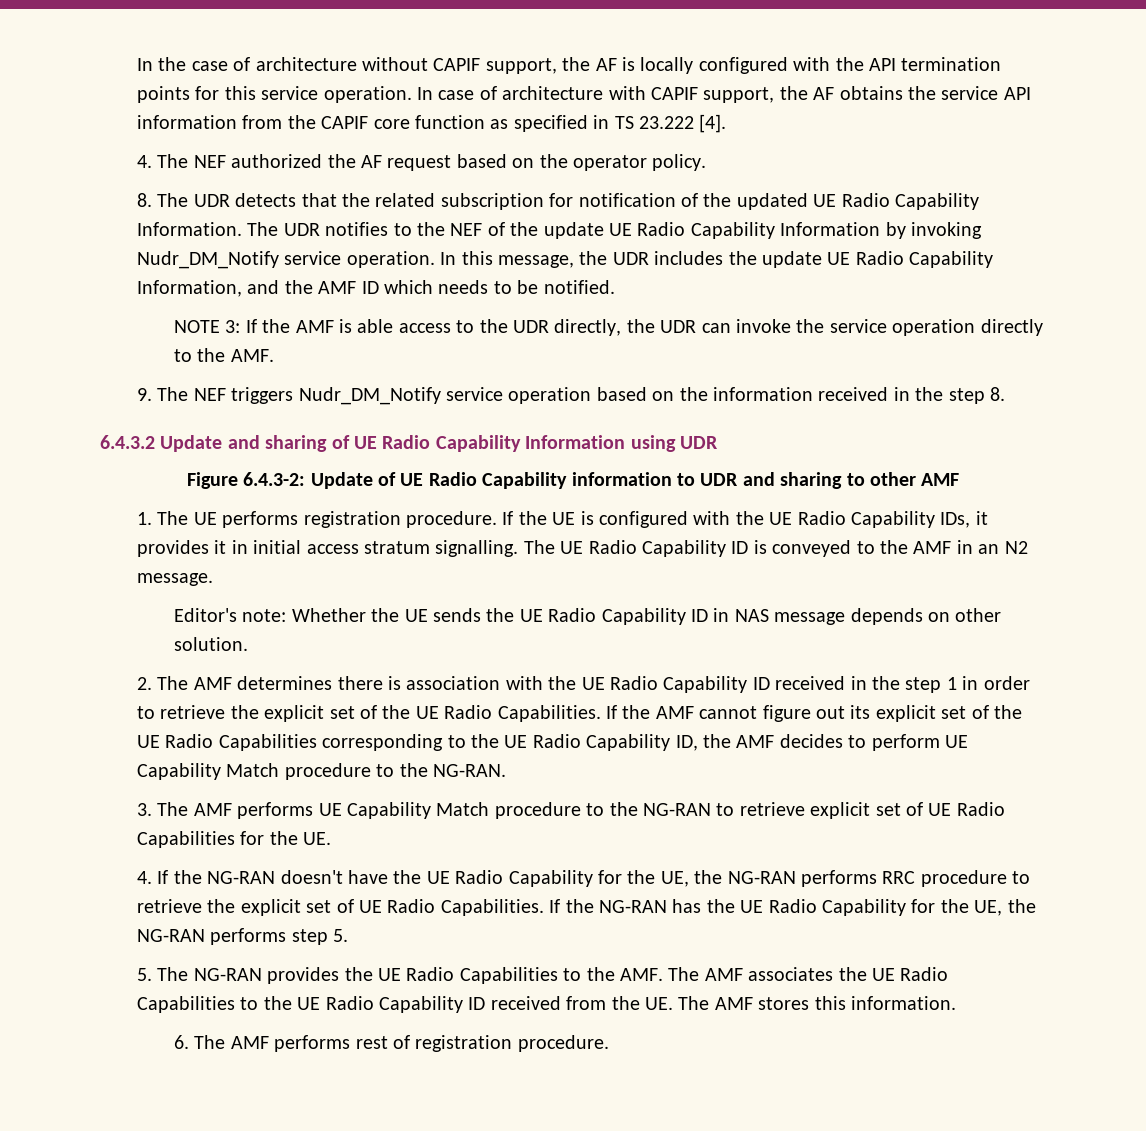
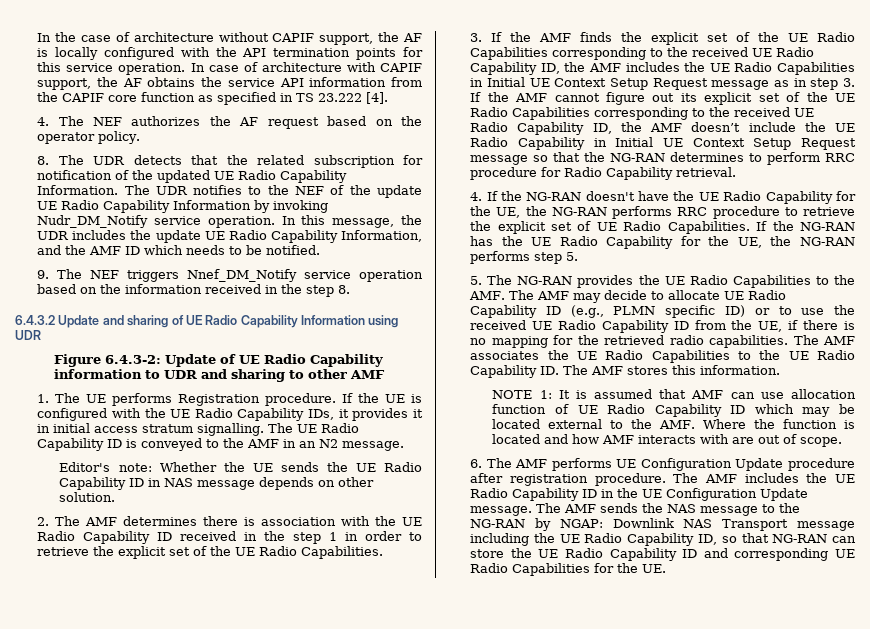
[231,154,323,168] authorized -> [131,116,201,126] authorizes
[174,319,1043,336] [174,348,274,362] // NOTE 3: If the AMF is able access to the UDR directly, the UDR can invoke the service operation directly to the AMF. -> (321, 250) none
[298,387,441,405] Nudr_DM_Notify -> [187,269,298,282] Nnef_DM_Notify
[303,511,401,528] registration -> [178,394,261,406] Registration
(601, 713) none -> [470,32,856,45] [470,47,815,60] [470,62,855,75] [470,77,855,90] // 3. If the AMF finds the explicit set of the UE Radio Capabilities corresponding to the received UE Radio Capability ID, the AMF includes the UE Radio Capabilities in Initial UE Context Setup Request message as in step 3.
[504,734,969,751] [137,763,507,780] [137,802,1005,819] [137,831,332,848] UE Radio Capability ID, the AMF decides to perform UE Capability Match procedure to the NG-RAN. // 3. The AMF performs UE Capability Match procedure to the NG-RAN to retrieve explicit set of UE Radio Capabilities for the UE. -> [734,107,815,117] [470,122,855,135] [470,137,856,150] [470,152,855,165] [470,167,737,180] received UE Radio Capability ID, the AMF doesn’t include the UE Radio Capability in Initial UE Context Setup Request message so that the NG-RAN determines to perform RRC procedure for Radio Capability retrieval.
(743, 974) none -> [573,290,787,303] [470,305,855,318] [470,320,855,333] [470,335,855,348] may decide to allocate UE Radio Capability ID (e.g., PLMN specific ID) or to use the received UE Radio Capability ID from the UE, if there is no mapping for the retrieved radio capabilities. The AMF
[468,996,674,1010] ID received from the UE. -> [540,366,560,375] ID.
[174,1035,609,1052] 6. The AMF performs rest of registration procedure. -> [492,389,856,399] [492,404,856,417] [492,419,856,429] [492,434,843,447] [470,458,855,471] [470,473,856,486] [470,488,809,501] [470,503,801,516] [470,518,855,531] [470,533,856,546] [470,548,855,561] [470,563,667,576] NOTE 1: It is assumed that AMF can use allocation function of UE Radio Capability ID which may be located external to the AMF. Where the function is located and how AMF interacts with are out of scope. // 6. The AMF performs UE Configuration Update procedure after registration procedure. The AMF includes the UE Radio Capability ID in the UE Configuration Update message. The AMF sends the NAS message to the NG-RAN by NGAP: Downlink NAS Transport message including the UE Radio Capability ID, so that NG-RAN can store the UE Radio Capability ID and corresponding UE Radio Capabilities for the UE.

